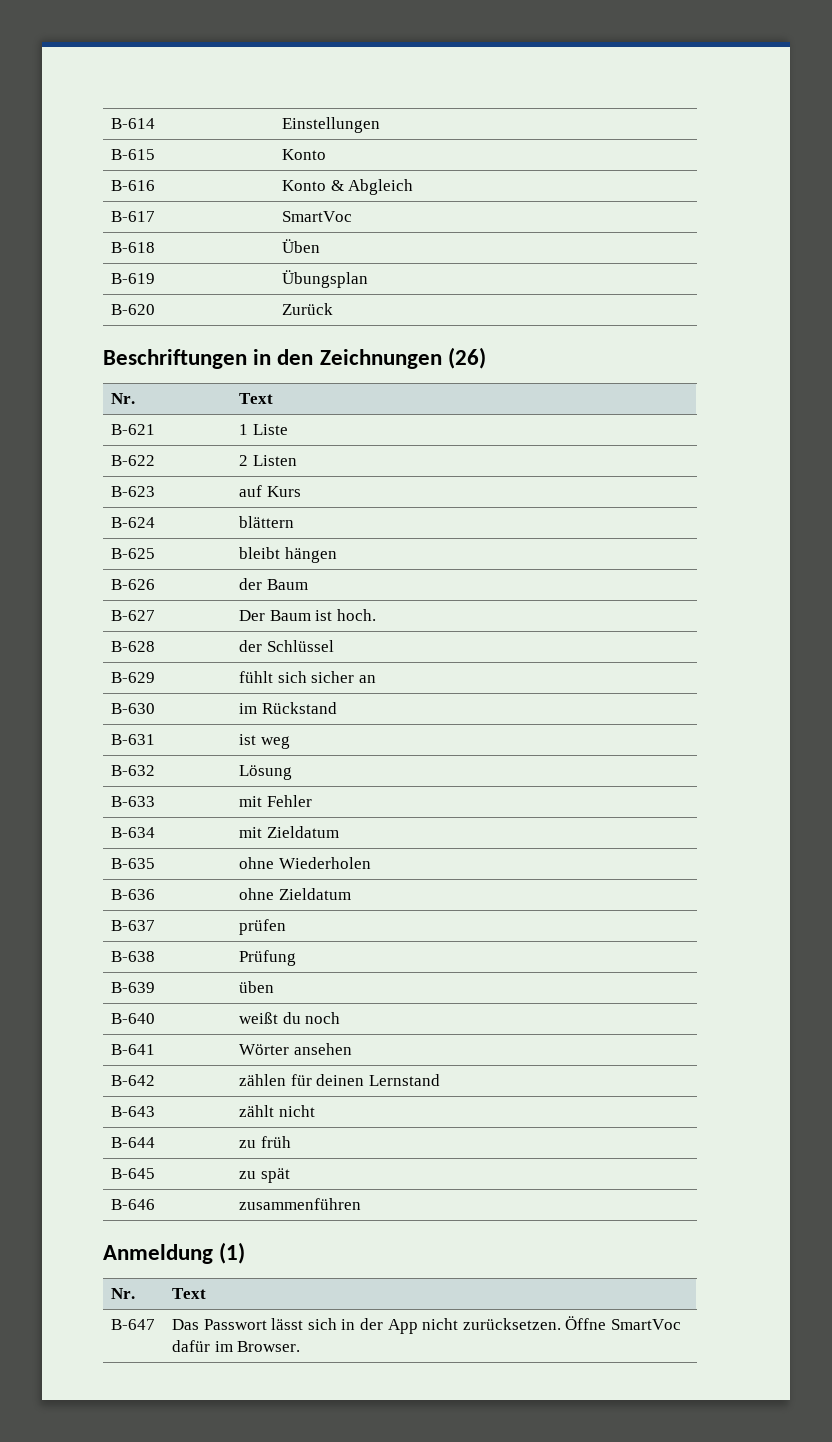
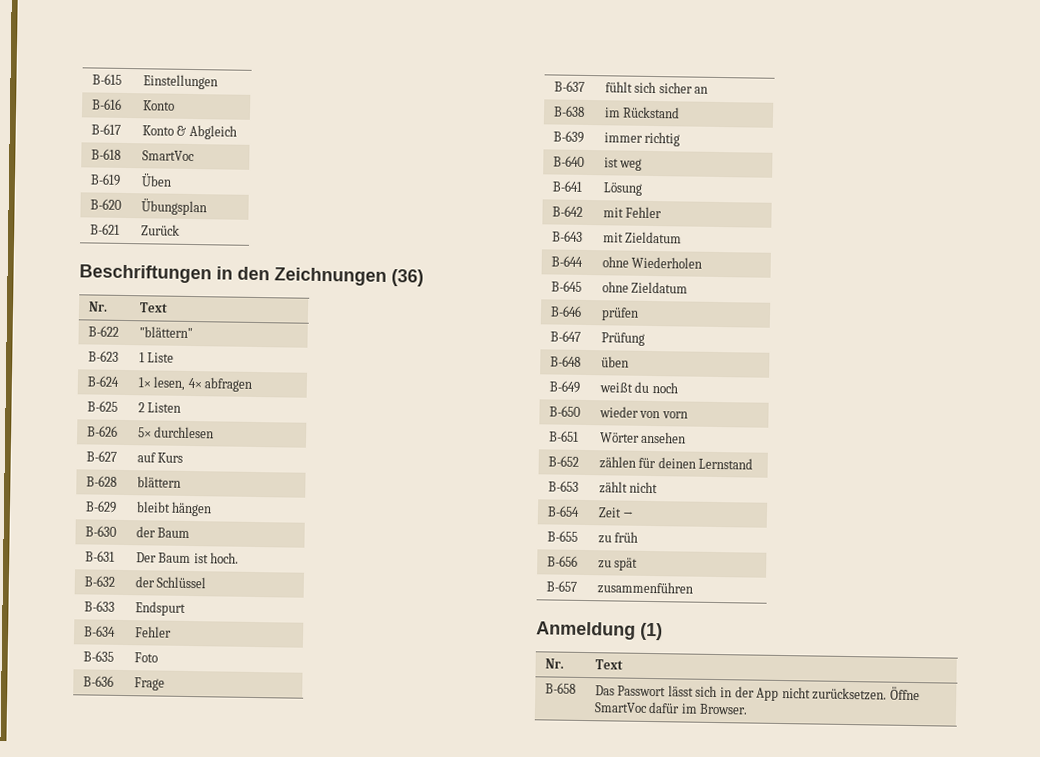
[111,118,156,129] B-614 -> [91,73,122,85] B-615
[111,149,156,160] B-615 -> [91,98,122,110] B-616
[111,180,156,191] B-616 -> [90,123,121,135] B-617
[111,211,156,222] B-617 -> [90,148,121,160] B-618
[111,242,156,253] B-618 -> [89,173,121,186] B-619
[111,273,156,284] B-619 -> [89,198,122,210] B-620
[111,304,156,315] B-620 -> [89,223,120,235] B-621
[447,347,486,369] [111,393,136,404] [239,393,274,404] [111,424,156,435] (26) // Nr. | Text // B-621 -> [391,269,424,287] [87,301,108,312] [138,302,168,313] [87,325,119,337] [138,326,193,339] [87,350,119,362] (36) // Nr. | Text // B-622 | "blättern" // B-623
[111,455,156,466] [239,455,297,466] [111,486,156,497] B-622 | 2 Listen // B-623 -> [86,375,119,387] [137,376,253,392] [86,400,118,412] [137,402,182,413] [86,425,118,437] [137,426,215,439] [85,450,117,462] B-624 | 1× lesen, 4× abfragen // B-625 | 2 Listen // B-626 | 5× durchlesen // B-627
[111,517,156,528] B-624 -> [85,475,117,487] B-628
[111,548,156,559] B-625 -> [84,500,117,513] B-629
[111,579,156,590] B-626 -> [84,525,117,537] B-630
[111,610,156,621] B-627 -> [84,550,115,562] B-631
[111,641,156,652] B-628 -> [83,575,115,587] B-632
[111,672,156,683] B-629 -> [83,600,115,612] [134,601,186,616] [83,625,116,637] [134,626,172,638] [82,650,114,662] [133,652,158,663] [82,675,114,687] [133,677,165,691] [553,80,585,92] B-633 | Endspurt // B-634 | Fehler // B-635 | Foto // B-636 | Frage // B-637
[111,703,156,714] B-630 -> [552,105,585,117] B-638
[111,734,156,745] B-631 -> [552,130,584,143] [603,131,681,147] [552,155,585,167] B-639 | immer richtig // B-640
[111,765,156,776] B-632 -> [551,180,583,192] B-641
[111,796,156,807] B-633 -> [551,205,583,217] B-642
[111,827,156,838] B-634 -> [551,230,583,242] B-643
[111,858,156,869] B-635 -> [550,255,583,267] B-644
[111,889,156,900] B-636 -> [550,280,582,292] B-645
[111,920,156,931] B-637 -> [549,305,582,317] B-646
[111,951,156,962] B-638 -> [549,330,581,342] B-647
[111,982,156,993] B-639 -> [549,355,581,367] B-648
[111,1013,156,1024] B-640 -> [548,380,580,393] B-649
[111,1044,156,1055] B-641 -> [548,405,581,417] [598,406,688,419] [548,430,579,442] B-650 | wieder von vorn // B-651
[111,1075,156,1086] B-642 -> [547,455,579,467] B-652
[111,1106,156,1117] B-643 -> [547,480,579,492] B-653
[111,1137,156,1148] B-644 -> [546,505,580,517] [597,507,634,518] [546,530,578,542] B-654 | Zeit → // B-655
[111,1168,156,1179] B-645 -> [546,555,578,567] B-656
[111,1199,156,1210] B-646 -> [545,580,577,592] B-657
[111,1319,156,1330] B-647 -> [544,682,576,694] B-658

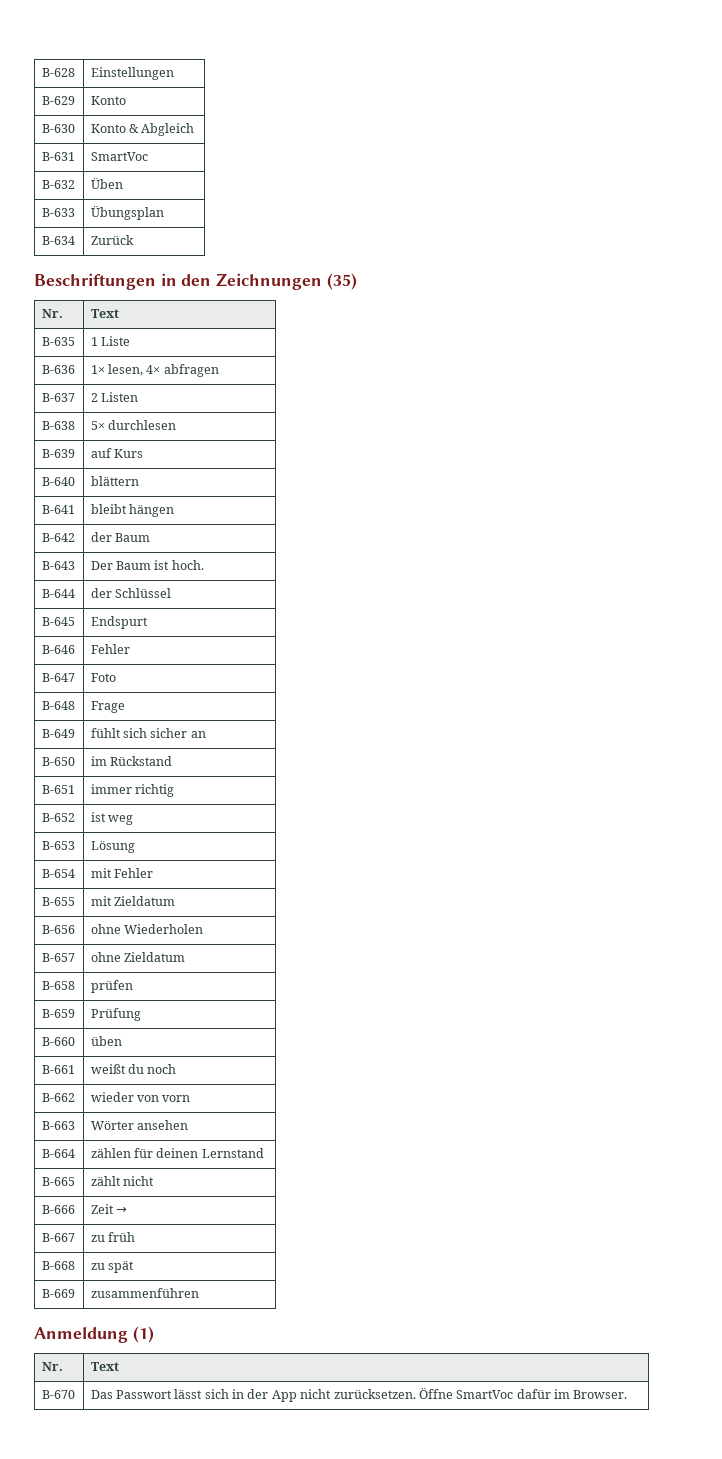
[91,73,122,85] B-615 -> [41,68,75,77] B-628
[91,98,122,110] B-616 -> [41,96,75,105] B-629
[90,123,121,135] B-617 -> [41,124,75,133] B-630
[90,148,121,160] B-618 -> [41,152,75,161] B-631
[89,173,121,186] B-619 -> [41,180,75,189] B-632
[89,198,122,210] B-620 -> [41,208,75,217] B-633
[89,223,120,235] B-621 -> [41,236,75,245] B-634
[391,269,424,287] [87,301,108,312] [138,302,168,313] [87,325,119,337] [138,326,193,339] [87,350,119,362] (36) // Nr. | Text // B-622 | "blättern" // B-623 -> [326,273,357,290] [41,309,63,318] [90,309,119,318] [41,337,75,346] (35) // Nr. | Text // B-635
[86,375,119,387] B-624 -> [41,365,75,374] B-636
[86,400,118,412] B-625 -> [41,393,75,402] B-637
[86,425,118,437] B-626 -> [41,421,75,430] B-638
[85,450,117,462] B-627 -> [41,449,75,458] B-639
[85,475,117,487] B-628 -> [41,477,75,486] B-640
[84,500,117,513] B-629 -> [41,505,75,514] B-641
[84,525,117,537] B-630 -> [41,533,75,542] B-642
[84,550,115,562] B-631 -> [41,561,75,570] B-643
[83,575,115,587] B-632 -> [41,589,75,598] B-644
[83,600,115,612] B-633 -> [41,617,75,626] B-645
[83,625,116,637] [134,626,172,638] [82,650,114,662] B-634 | Fehler // B-635 -> [41,645,75,654] [90,644,130,654] [41,673,75,682] B-646 | Fehler // B-647
[82,675,114,687] B-636 -> [41,701,75,710] B-648
[553,80,585,92] B-637 -> [41,729,75,738] B-649
[552,105,585,117] B-638 -> [41,757,75,766] B-650
[552,130,584,143] B-639 -> [41,785,75,794] B-651
[552,155,585,167] B-640 -> [41,813,75,822] B-652
[551,180,583,192] B-641 -> [41,841,75,850] B-653
[551,205,583,217] B-642 -> [41,869,75,878] B-654
[551,230,583,242] B-643 -> [41,897,75,906] B-655
[550,255,583,267] B-644 -> [41,925,75,934] B-656
[550,280,582,292] B-645 -> [41,953,75,962] B-657
[549,305,582,317] B-646 -> [41,981,75,990] B-658
[549,330,581,342] B-647 -> [41,1009,75,1018] B-659
[549,355,581,367] B-648 -> [41,1037,75,1046] B-660
[548,380,580,393] B-649 -> [41,1065,75,1074] B-661
[548,405,581,417] B-650 -> [41,1093,75,1102] B-662
[548,430,579,442] B-651 -> [41,1121,75,1130] B-663
[547,455,579,467] B-652 -> [41,1149,75,1158] B-664
[547,480,579,492] B-653 -> [41,1177,75,1186] B-665
[546,505,580,517] B-654 -> [41,1205,75,1214] B-666
[546,530,578,542] B-655 -> [41,1233,75,1242] B-667
[546,555,578,567] B-656 -> [41,1261,75,1270] B-668
[545,580,577,592] B-657 -> [41,1289,75,1298] B-669
[544,682,576,694] B-658 -> [41,1390,75,1399] B-670

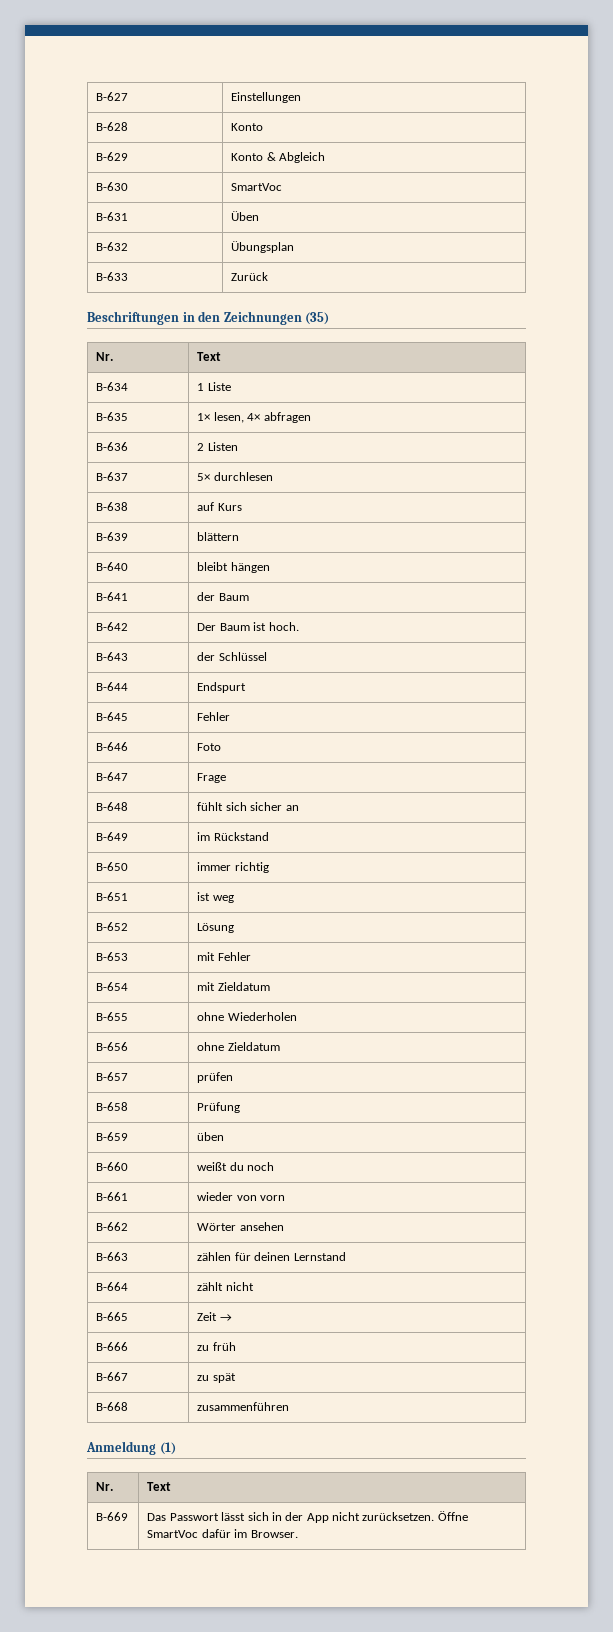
[41,68,75,77] B-628 -> [96,92,129,101] B-627
[41,96,75,105] B-629 -> [96,122,129,131] B-628
[41,124,75,133] B-630 -> [96,152,129,161] B-629
[41,152,75,161] B-631 -> [96,182,129,191] B-630
[41,180,75,189] B-632 -> [96,212,129,221] B-631
[41,208,75,217] B-633 -> [96,242,129,251] B-632
[41,236,75,245] B-634 -> [96,272,129,281] B-633
[41,337,75,346] B-635 -> [96,382,129,391] B-634
[41,365,75,374] B-636 -> [96,412,129,421] B-635
[41,393,75,402] B-637 -> [96,442,129,451] B-636
[41,421,75,430] B-638 -> [96,472,129,481] B-637
[41,449,75,458] B-639 -> [96,502,129,511] B-638
[41,477,75,486] B-640 -> [96,532,129,541] B-639
[41,505,75,514] B-641 -> [96,562,129,571] B-640
[41,533,75,542] B-642 -> [96,592,129,601] B-641
[41,561,75,570] B-643 -> [96,622,129,631] B-642
[41,589,75,598] B-644 -> [96,652,129,661] B-643
[41,617,75,626] B-645 -> [96,682,129,691] B-644
[41,645,75,654] [90,644,130,654] [41,673,75,682] B-646 | Fehler // B-647 -> [96,712,129,721] [197,712,231,721] [96,742,129,751] B-645 | Fehler // B-646
[41,701,75,710] B-648 -> [96,772,129,781] B-647
[41,729,75,738] B-649 -> [96,802,129,811] B-648
[41,757,75,766] B-650 -> [96,832,129,841] B-649
[41,785,75,794] B-651 -> [96,862,129,871] B-650
[41,813,75,822] B-652 -> [96,892,129,901] B-651
(133, 820) none -> [96,922,129,931] [197,923,235,933] // B-652 | Lösung
[90,841,135,853] Lösung -> [197,952,251,961] mit Fehler
[113,868,153,878] Fehler -> [217,982,270,991] Zieldatum
[90,896,175,906] mit Zieldatum -> [197,1012,297,1021] ohne Wiederholen
[123,924,203,934] Wiederholen -> [227,1042,280,1051] Zieldatum
[90,952,185,962] ohne Zieldatum -> [197,1072,234,1083] prüfen
[90,980,133,993] prüfen -> [197,1102,241,1113] Prüfung
[90,1008,141,1021] Prüfung -> [197,1132,225,1141] üben
[90,1036,122,1046] [41,1065,75,1074] | üben // B-661 -> (129, 1166) none
[41,1093,75,1102] B-662 -> [96,1192,129,1201] B-661
[41,1121,75,1130] B-663 -> [96,1222,129,1231] B-662
[41,1149,75,1158] B-664 -> [96,1252,129,1261] B-663
[41,1177,75,1186] B-665 -> [96,1282,129,1291] B-664
[41,1205,75,1214] B-666 -> [96,1312,129,1321] B-665
[41,1233,75,1242] B-667 -> [96,1342,129,1351] B-666
[41,1261,75,1270] B-668 -> [96,1372,129,1381] B-667
[41,1289,75,1298] B-669 -> [96,1402,129,1411] B-668
[41,1390,75,1399] B-670 -> [96,1512,129,1521] B-669

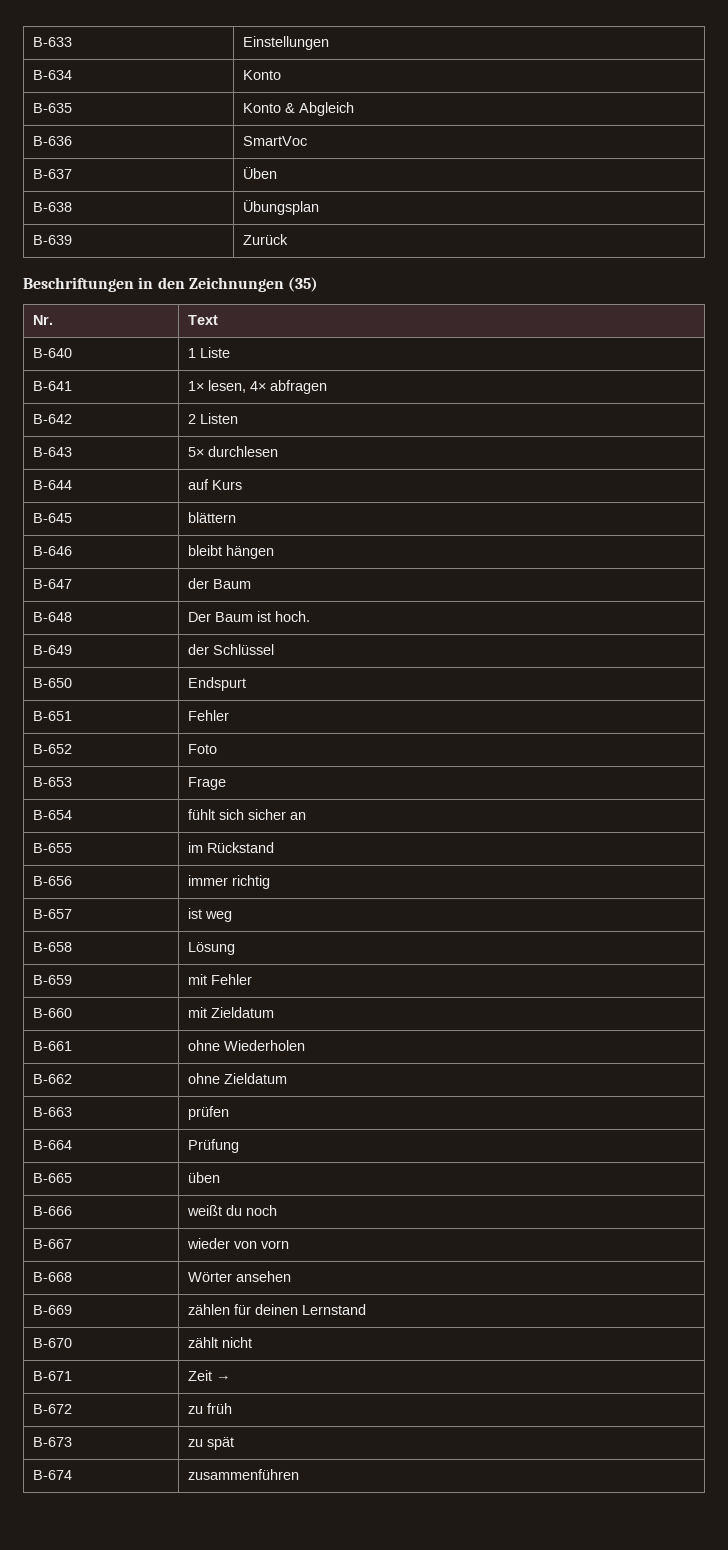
[96,92,129,101] B-627 -> [32,37,72,47] B-633
[96,122,129,131] B-628 -> [32,70,72,80] B-634
[96,152,129,161] B-629 -> [32,103,72,113] B-635
[96,182,129,191] B-630 -> [32,136,72,146] B-636
[96,212,129,221] B-631 -> [32,169,72,179] B-637
[96,242,129,251] B-632 -> [32,202,72,212] B-638
[96,272,129,281] B-633 -> [32,235,72,245] B-639
[96,382,129,391] B-634 -> [32,348,72,358] B-640
[96,412,129,421] B-635 -> [32,381,72,391] B-641
[96,442,129,451] B-636 -> [32,414,72,424] B-642
[96,472,129,481] B-637 -> [32,447,72,457] B-643
[96,502,129,511] B-638 -> [32,480,72,490] B-644
[96,532,129,541] B-639 -> [32,513,72,523] B-645
[96,562,129,571] B-640 -> [32,546,72,556] B-646
[96,592,129,601] B-641 -> [32,579,72,589] B-647
[96,622,129,631] B-642 -> [32,612,72,622] B-648
[96,652,129,661] B-643 -> [32,645,72,655] B-649
[96,682,129,691] B-644 -> [32,678,72,688] B-650
[96,712,129,721] [197,712,231,721] [96,742,129,751] B-645 | Fehler // B-646 -> [32,711,72,721] [187,710,229,721] [32,744,72,754] B-651 | Fehler // B-652
[96,772,129,781] B-647 -> [32,777,72,787] B-653
[96,802,129,811] B-648 -> [32,810,72,820] B-654
[96,832,129,841] B-649 -> [32,843,72,853] B-655
[96,862,129,871] B-650 -> [32,876,72,886] B-656
[96,892,129,901] B-651 -> [32,909,72,919] B-657
[96,922,129,931] B-652 -> [32,942,72,952] B-658
[96,952,129,961] B-653 -> [32,975,72,985] B-659
[96,982,129,991] B-654 -> [32,1008,72,1018] B-660
[96,1012,129,1021] B-655 -> [32,1041,72,1051] B-661
[96,1042,129,1051] B-656 -> [32,1074,72,1084] B-662
[96,1072,129,1081] B-657 -> [32,1107,72,1117] B-663
[96,1102,129,1111] B-658 -> [32,1140,72,1150] B-664
[96,1132,129,1141] B-659 -> [32,1173,72,1183] B-665
[96,1162,129,1171] B-660 -> [32,1206,72,1216] B-666
[96,1192,129,1201] B-661 -> [32,1239,72,1249] B-667
[96,1222,129,1231] B-662 -> [32,1272,72,1282] B-668
[96,1252,129,1261] B-663 -> [32,1305,72,1315] B-669
[96,1282,129,1291] B-664 -> [32,1338,72,1348] B-670
[96,1312,129,1321] B-665 -> [32,1371,72,1381] B-671
[96,1342,129,1351] B-666 -> [32,1404,72,1414] B-672
[96,1372,129,1381] B-667 -> [32,1437,72,1447] B-673
[96,1402,129,1411] B-668 -> [32,1470,72,1480] B-674
[86,1441,176,1455] [96,1482,114,1491] [147,1482,172,1491] [96,1512,129,1521] [147,1511,468,1523] [147,1529,298,1538] // Anmeldung (1) // Nr. | Text // B-669 | Das Passwort lässt sich in der App nicht zurücksetzen. Öffne SmartVoc dafür im Browser. -> (299, 1474) none

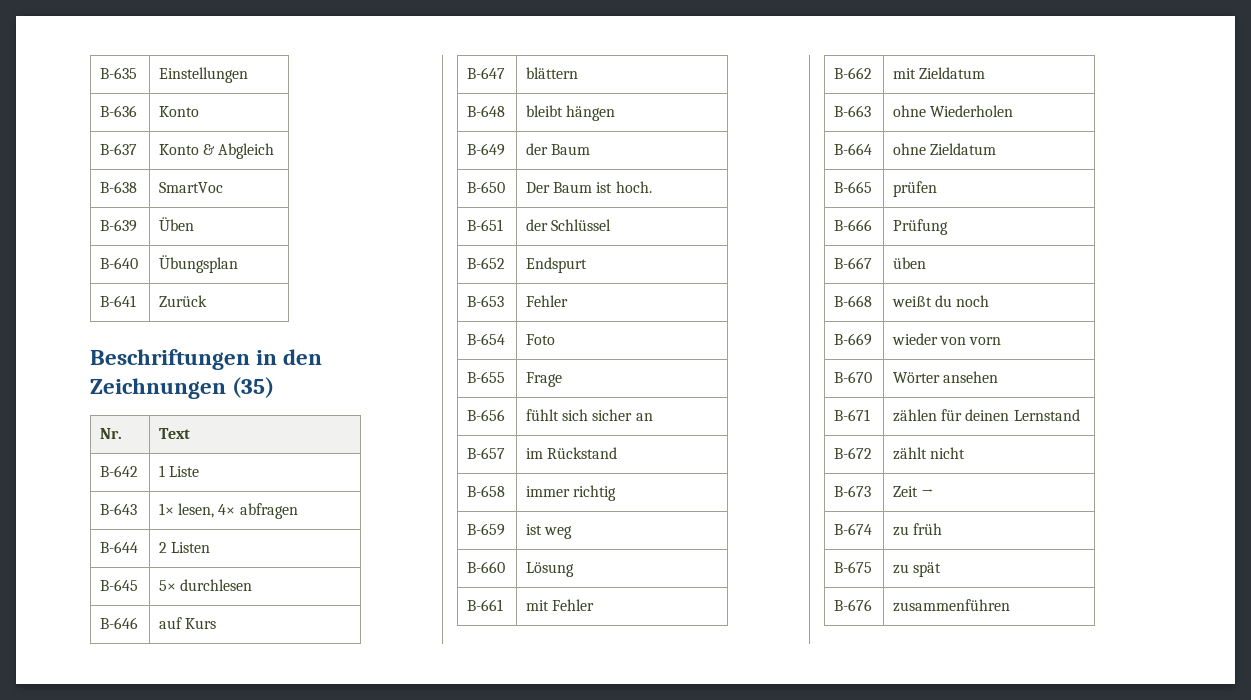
[32,37,72,47] B-633 -> [100,67,138,79] B-635
[32,70,72,80] B-634 -> [100,105,138,117] B-636
[32,103,72,113] B-635 -> [100,143,138,155] B-637
[32,136,72,146] B-636 -> [100,181,138,193] B-638
[32,169,72,179] B-637 -> [100,219,138,232] B-639
[32,202,72,212] B-638 -> [100,257,139,269] B-640
[32,235,72,245] B-639 -> [100,295,137,307] B-641
[32,348,72,358] B-640 -> [100,465,139,477] B-642
[32,381,72,391] B-641 -> [100,503,138,515] B-643
[32,414,72,424] B-642 -> [100,541,139,553] B-644
[32,447,72,457] B-643 -> [100,579,139,591] B-645
[32,480,72,490] B-644 -> [100,617,139,629] B-646
[32,513,72,523] B-645 -> [467,67,506,79] B-647
[32,546,72,556] B-646 -> [467,105,506,117] B-648
[32,579,72,589] B-647 -> [467,143,506,156] B-649
[32,612,72,622] B-648 -> [467,181,506,193] B-650
[32,645,72,655] B-649 -> [467,219,504,231] B-651
[32,678,72,688] B-650 -> [467,257,506,269] B-652
[32,711,72,721] [187,710,229,721] [32,744,72,754] B-651 | Fehler // B-652 -> [467,295,505,307] [526,295,569,307] [467,333,506,345] B-653 | Fehler // B-654
[32,777,72,787] B-653 -> [467,371,506,383] B-655
[32,810,72,820] B-654 -> [467,409,506,421] B-656
[32,843,72,853] B-655 -> [467,447,506,459] B-657
[32,876,72,886] B-656 -> [467,485,506,497] B-658
[32,909,72,919] B-657 -> [467,523,506,536] B-659
[32,942,72,952] B-658 -> [467,561,506,573] B-660
[32,975,72,985] B-659 -> [467,599,504,611] B-661
[32,1008,72,1018] B-660 -> [834,67,873,79] B-662
[32,1041,72,1051] B-661 -> [834,105,872,117] B-663
[32,1074,72,1084] B-662 -> [834,143,873,155] B-664
[32,1107,72,1117] B-663 -> [834,181,873,193] B-665
[32,1140,72,1150] B-664 -> [834,219,873,231] B-666
[32,1173,72,1183] B-665 -> [834,257,873,269] B-667
[32,1206,72,1216] B-666 -> [834,295,873,307] B-668
[32,1239,72,1249] B-667 -> [834,333,873,346] B-669
[32,1272,72,1282] B-668 -> [834,371,873,383] B-670
[32,1305,72,1315] B-669 -> [834,409,871,421] B-671
[32,1338,72,1348] B-670 -> [834,447,873,459] B-672
[32,1371,72,1381] B-671 -> [834,485,872,497] B-673
[32,1404,72,1414] B-672 -> [834,523,873,535] B-674
[32,1437,72,1447] B-673 -> [834,561,873,573] B-675
[32,1470,72,1480] B-674 -> [834,599,873,611] B-676

